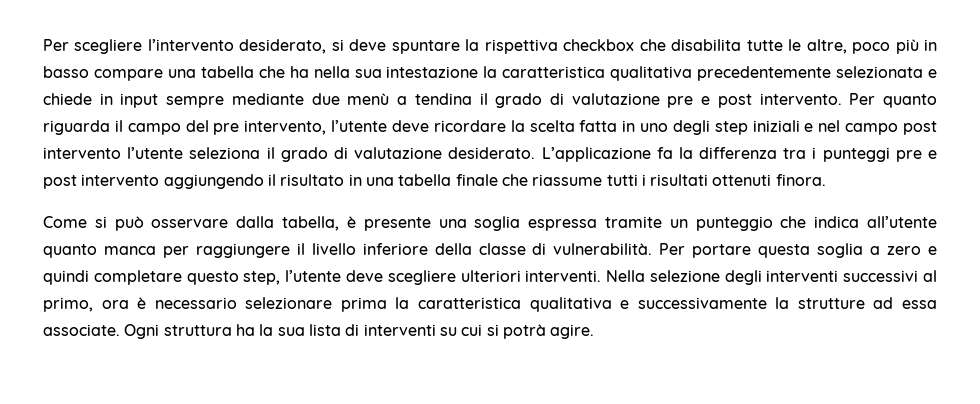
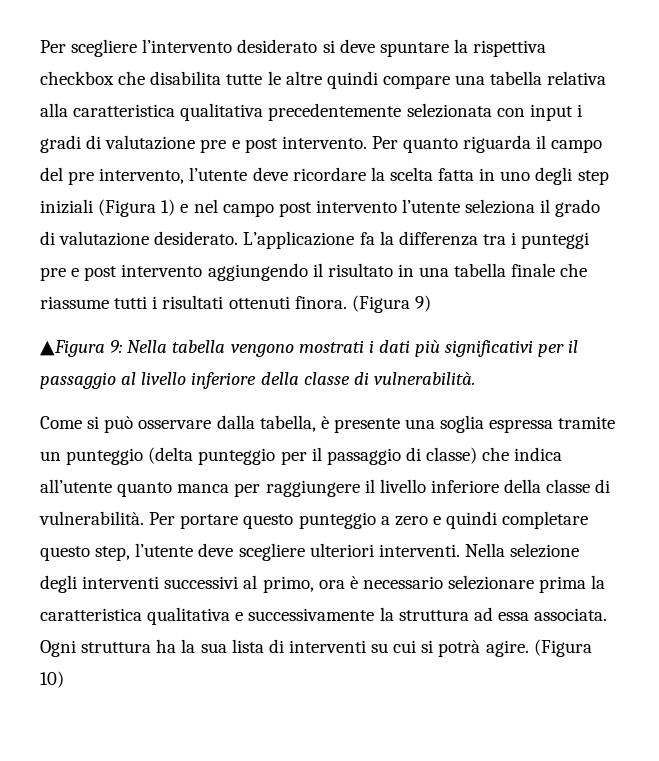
[239,39,327,54] desiderato, -> [237,39,318,53] desiderato
[806,39,938,54] [43,66,938,81] [43,93,543,108] altre, poco più in basso compare una tabella che ha nella sua intestazione la caratteristica qualitativa precedentemente selezionata e chiede in input sempre mediante due menù a tendina il grado -> [285,71,607,89] [40,103,582,121] [40,135,81,153] altre quindi compare una tabella relativa alla caratteristica qualitativa precedentemente selezionata con input i gradi
(800, 126) none -> [98,199,176,217] (Figura 1)
(826, 180) none -> [351,295,431,313] [40,340,579,357] [40,372,475,389] (Figura 9) // ▲Figura 9: Nella tabella vengono mostrati i dati più significativi per il passaggio al livello inferiore della classe di vulnerabilità.
(773, 223) none -> [148,447,478,465] (delta punteggio per il passaggio di classe)
[758,243,864,258] questa soglia -> [243,512,376,529] questo punteggio
[797,298,865,309] strutture -> [398,610,469,621] struttura
[43,324,120,336] associate. -> [534,608,608,621] associata.
(595, 331) none -> [533,639,592,657] [40,671,64,688] (Figura 10)

